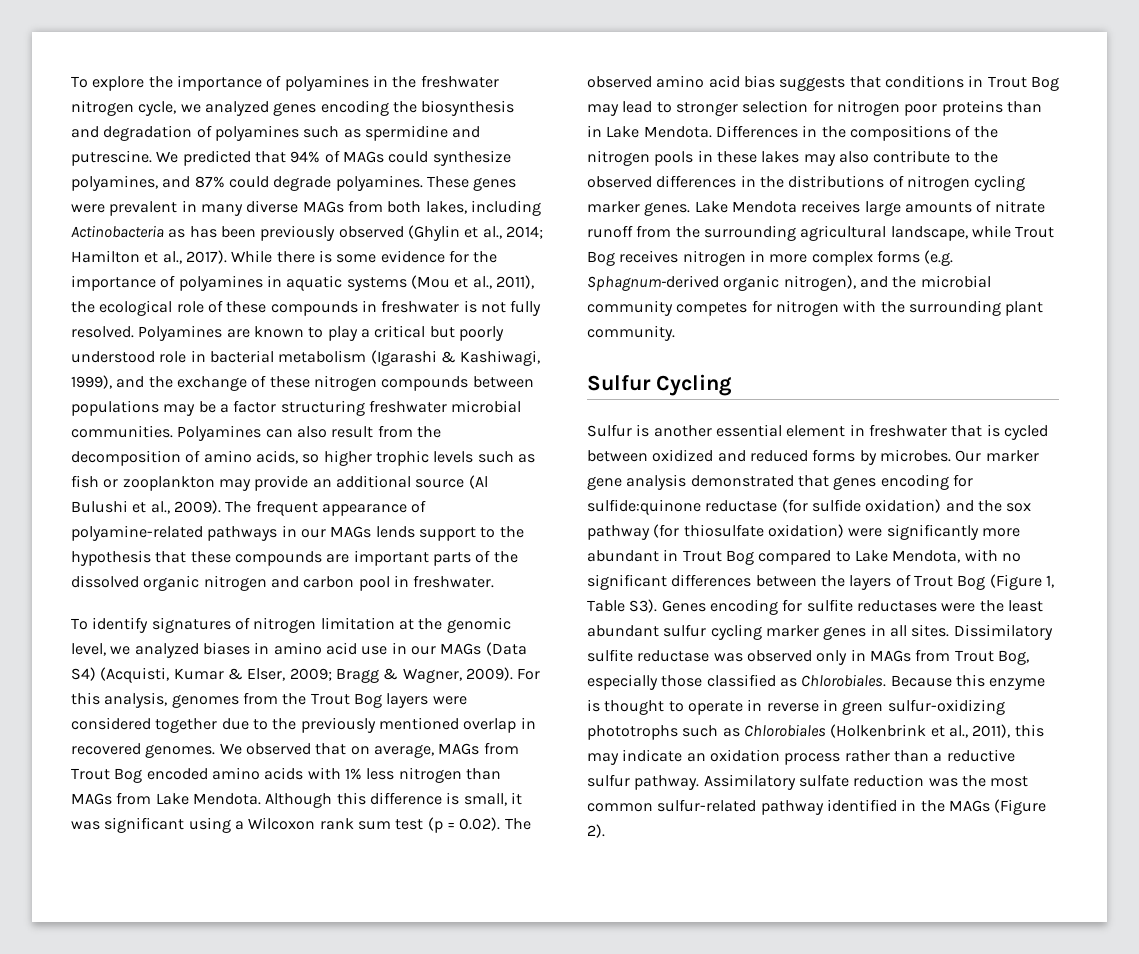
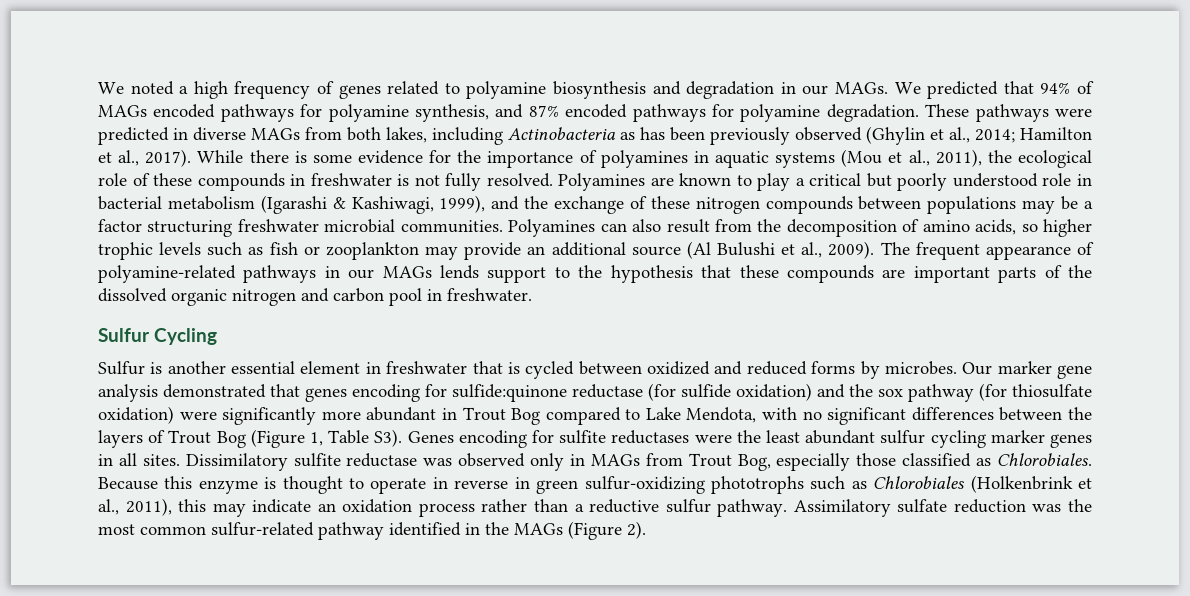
[71,75,499,91] [71,100,515,116] [71,125,481,141] [71,150,152,166] To explore the importance of polyamines in the freshwater nitrogen cycle, we analyzed genes encoding the biosynthesis and degradation of polyamines such as spermidine and putrescine. -> [98,81,889,99] We noted a high frequency of genes related to polyamine biosynthesis and degradation in our MAGs.
[388,150,511,166] [71,175,517,191] [71,200,243,216] could synthesize polyamines, and 87% could degrade polyamines. These genes were prevalent in many -> [153,104,1092,122] [98,127,188,145] encoded pathways for polyamine synthesis, and 87% encoded pathways for polyamine degradation. These pathways were predicted in
[71,617,511,633] [71,642,527,658] [71,667,541,683] [71,692,467,708] [71,717,536,733] [71,742,519,758] [71,767,501,783] [71,792,522,808] [71,817,531,833] [587,75,1059,91] [587,100,1042,116] [587,125,998,141] [587,150,998,166] [587,175,1026,191] [587,200,1045,216] [587,225,1055,241] [587,250,954,266] [587,275,991,291] [587,300,1044,316] [587,325,675,341] // To identify signatures of nitrogen limitation at the genomic level, we analyzed biases in amino acid use in our MAGs (Data S4) (Acquisti, Kumar & Elser, 2009; Bragg & Wagner, 2009). For this analysis, genomes from the Trout Bog layers were considered together due to the previously mentioned overlap in recovered genomes. We observed that on average, MAGs from Trout Bog encoded amino acids with 1% less nitrogen than MAGs from Lake Mendota. Although this difference is small, it was significant using a Wilcoxon rank sum test (p = 0.02). The observed amino acid bias suggests that conditions in Trout Bog may lead to stronger selection for nitrogen poor proteins than in Lake Mendota. Differences in the compositions of the nitrogen pools in these lakes may also contribute to the observed differences in the distributions of nitrogen cycling marker genes. Lake Mendota receives large amounts of nitrate runoff from the surrounding agricultural landscape, while Trout Bog receives nitrogen in more complex forms (e.g. Sphagnum-derived organic nitrogen), and the microbial community competes for nitrogen with the surrounding plant community. -> (532, 294) none

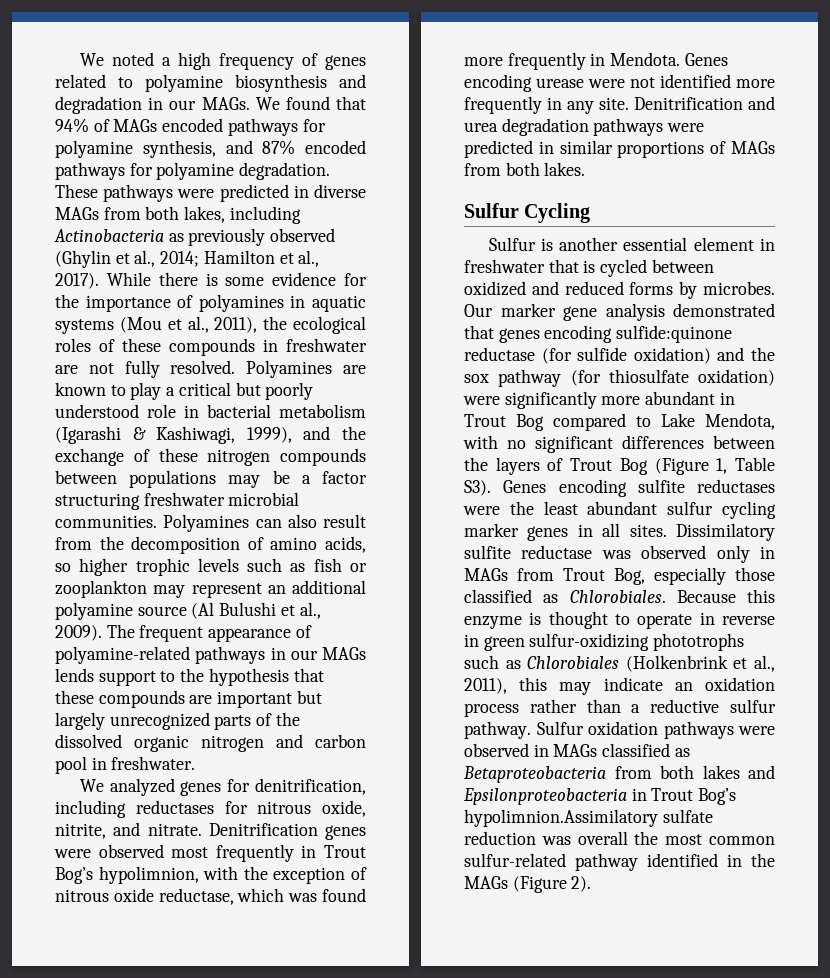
[927,81,999,99] predicted -> [285,96,330,110] found
[640,127,705,141] has been -> (184, 237) none
[98,173,127,186] role -> [55,338,91,352] roles
[397,174,410,186] is -> [55,365,78,374] are
[464,242,522,260] provide -> [191,583,262,598] represent
(626, 249) none -> [55,602,133,620] polyamine
(990, 274) none -> [296,690,322,704] [55,712,210,730] but largely unrecognized
(532, 294) none -> [79,778,367,796] [55,800,366,818] [55,822,366,840] [54,844,366,862] [55,866,367,884] [55,888,367,905] [464,52,728,70] [464,74,775,92] [464,96,775,114] [464,118,705,136] [464,140,775,158] [464,162,586,176] // We analyzed genes for denitrification, including reductases for nitrous oxide, nitrite, and nitrate. Denitrification genes were observed most frequently in Trout Bog’s hypolimnion, with the exception of nitrous oxide reductase, which was found more frequently in Mendota. Genes encoding urease were not identified more frequently in any site. Denitrification and urea degradation pathways were predicted in similar proportions of MAGs from both lakes.
[425,384,447,397] for -> (613, 334) none
[532,430,554,443] for -> (627, 488) none
[793,499,891,517] Assimilatory -> [536,721,775,739] [464,743,690,757] [463,765,775,783] [463,788,737,805] [464,809,658,827] Sulfur oxidation pathways were observed in MAGs classified as Betaproteobacteria from both lakes and Epsilonproteobacteria in Trout Bog’s hypolimnion.Assimilatory
(1062, 508) none -> [577,831,628,845] overall

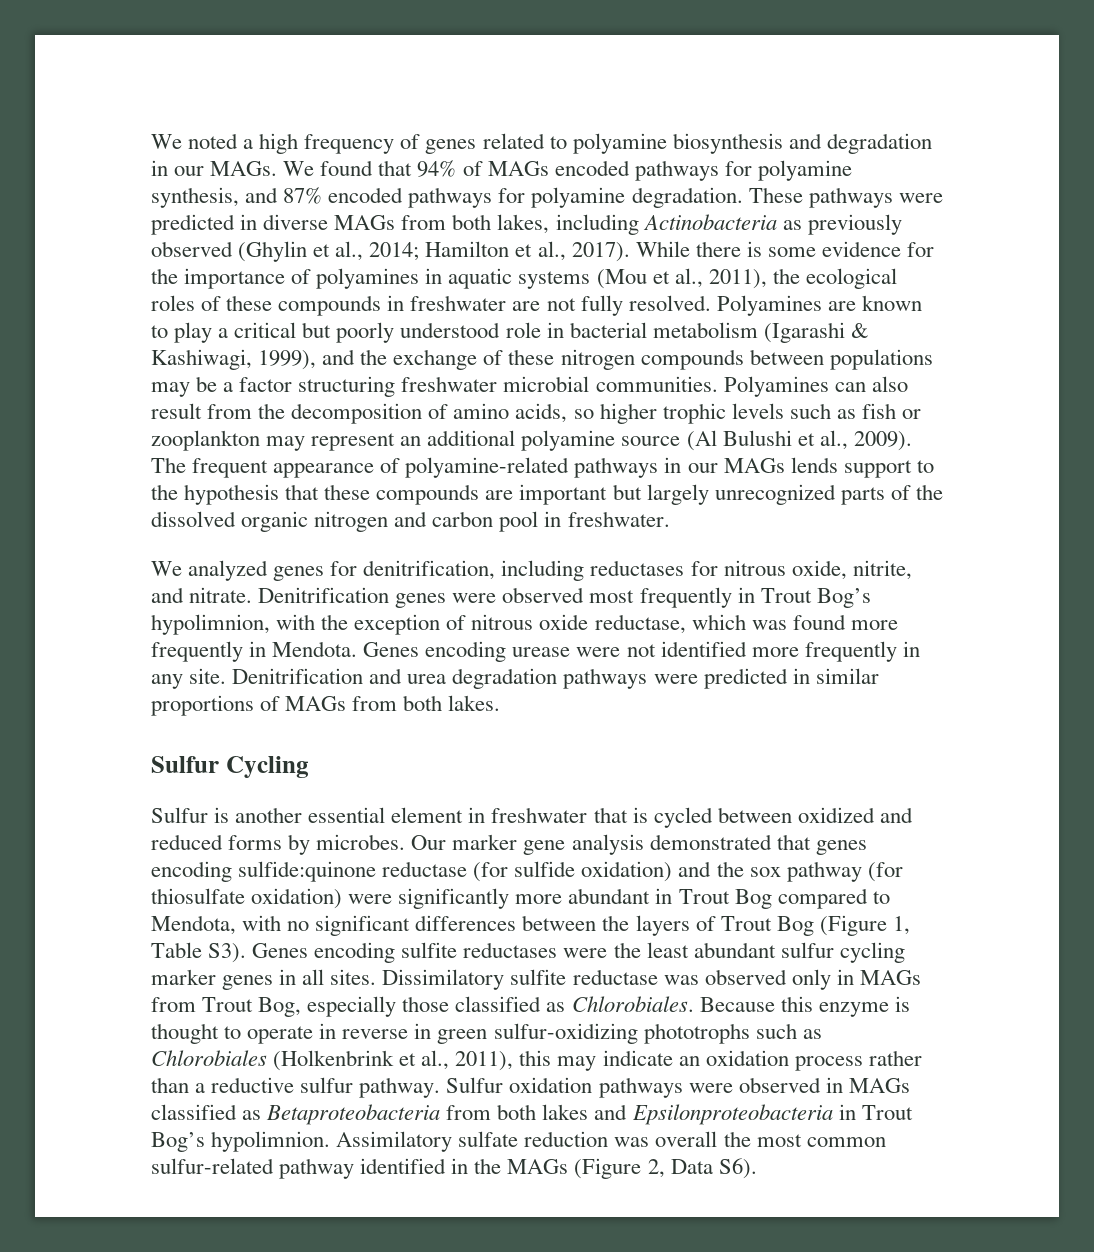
[661,413,695,427] Lake -> (890, 897) none
[464,809,658,827] hypolimnion.Assimilatory -> [211,1131,453,1152] hypolimnion. Assimilatory
[571,876,592,892] 2). -> [647,1158,757,1179] 2, Data S6).

